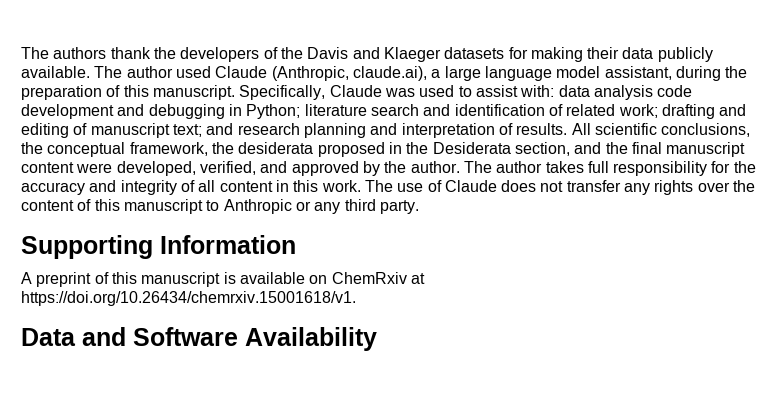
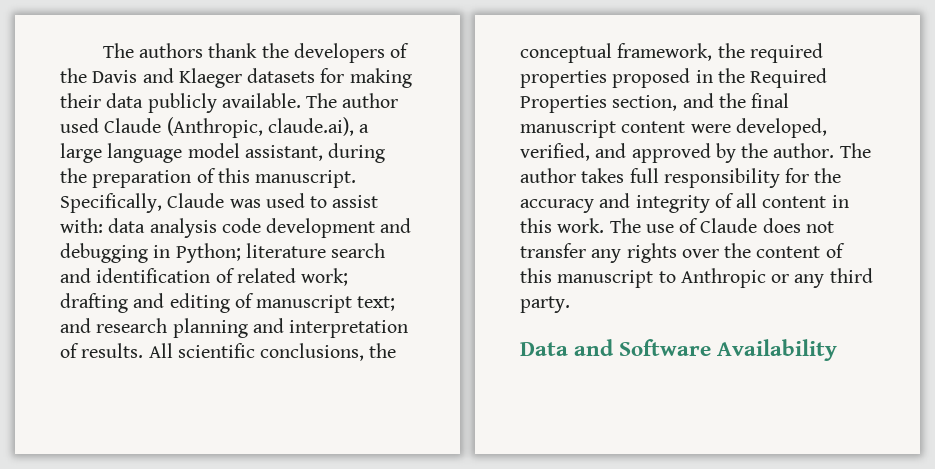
[238,142,314,154] desiderata -> [749,43,823,63] [520,70,607,88] required properties
[432,142,511,154] Desiderata -> [750,68,828,88] [520,95,607,113] Required Properties
[21,235,296,259] [21,272,425,287] [21,291,356,306] // Supporting Information // A preprint of this manuscript is available on ChemRxiv at https://doi.org/10.26434/chemrxiv.15001618/v1. -> (570, 304) none

